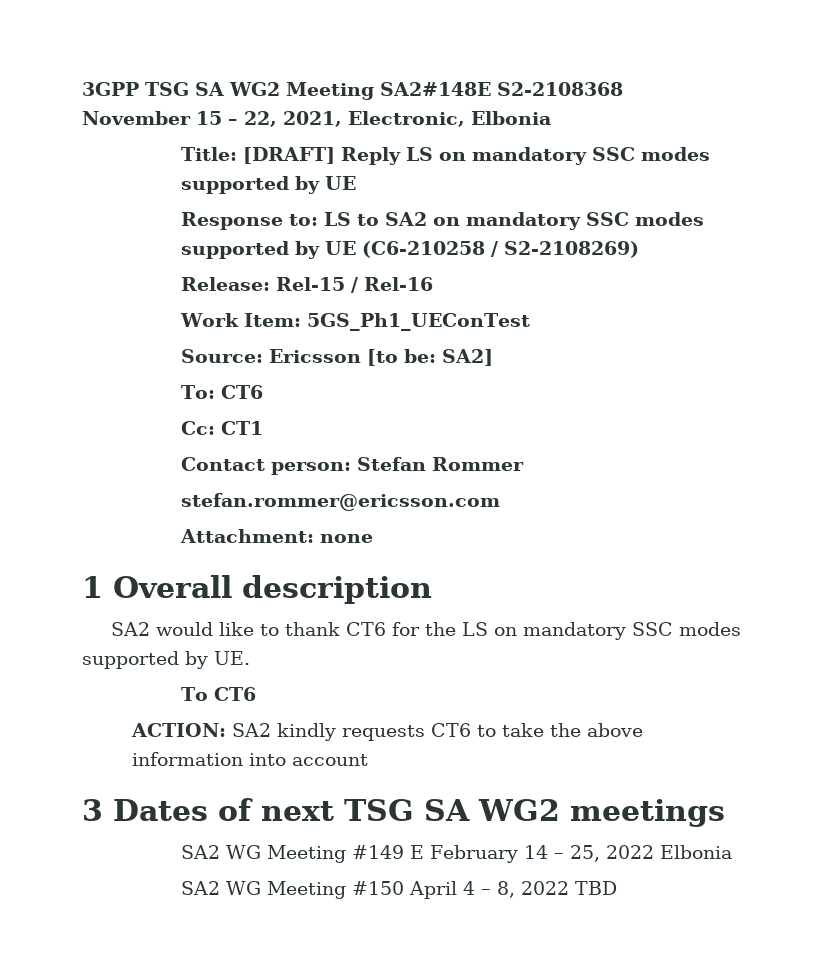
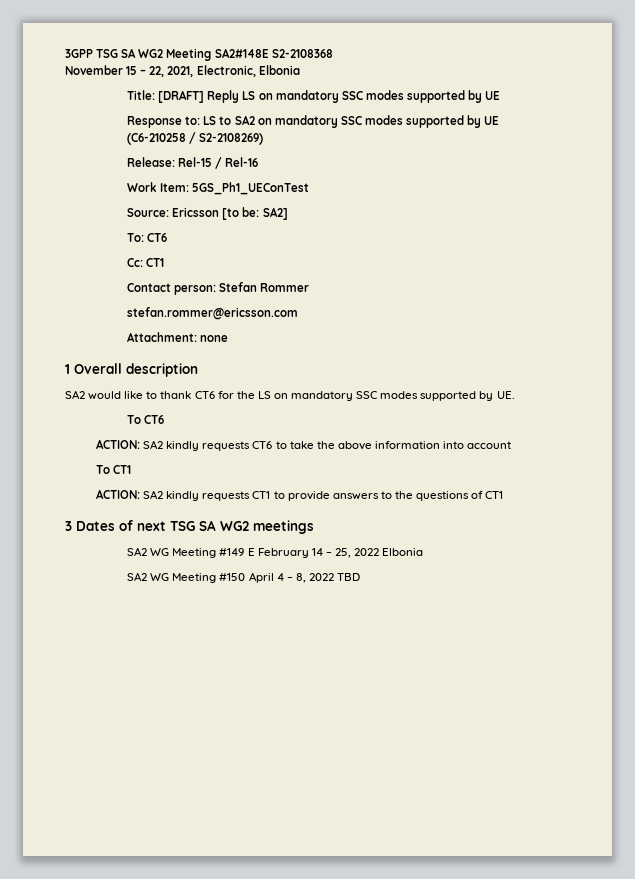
(368, 760) none -> [96,465,132,474] [96,489,504,501] // To CT1 // ACTION: SA2 kindly requests CT1 to provide answers to the questions of CT1

